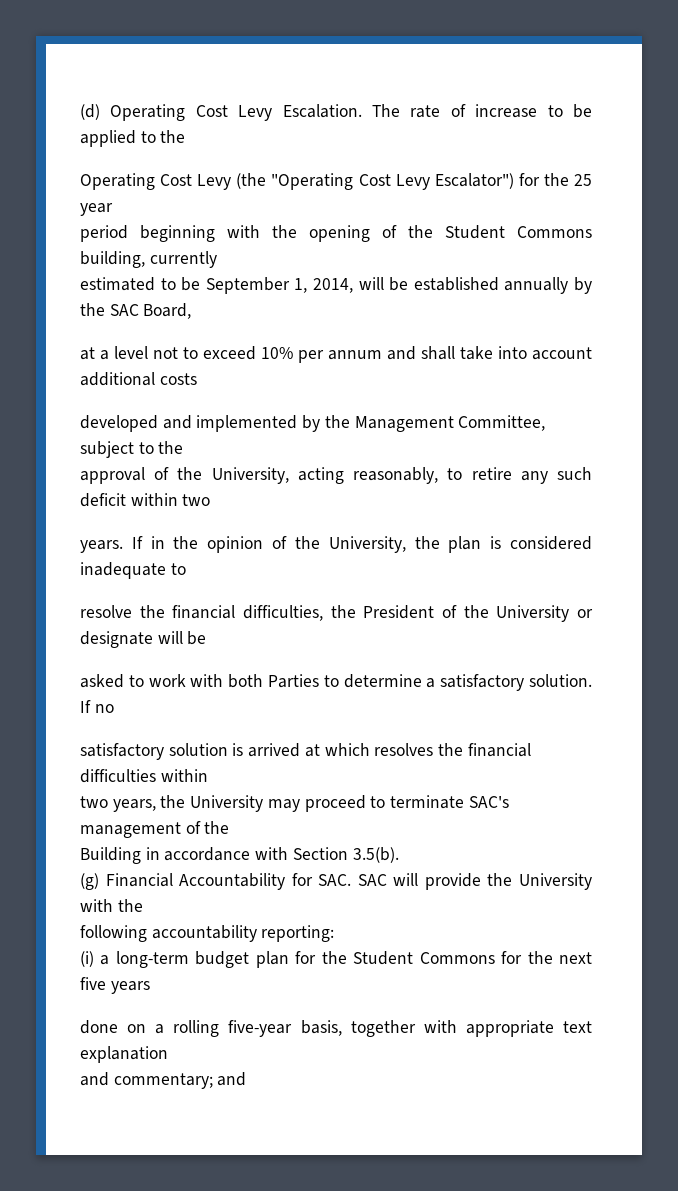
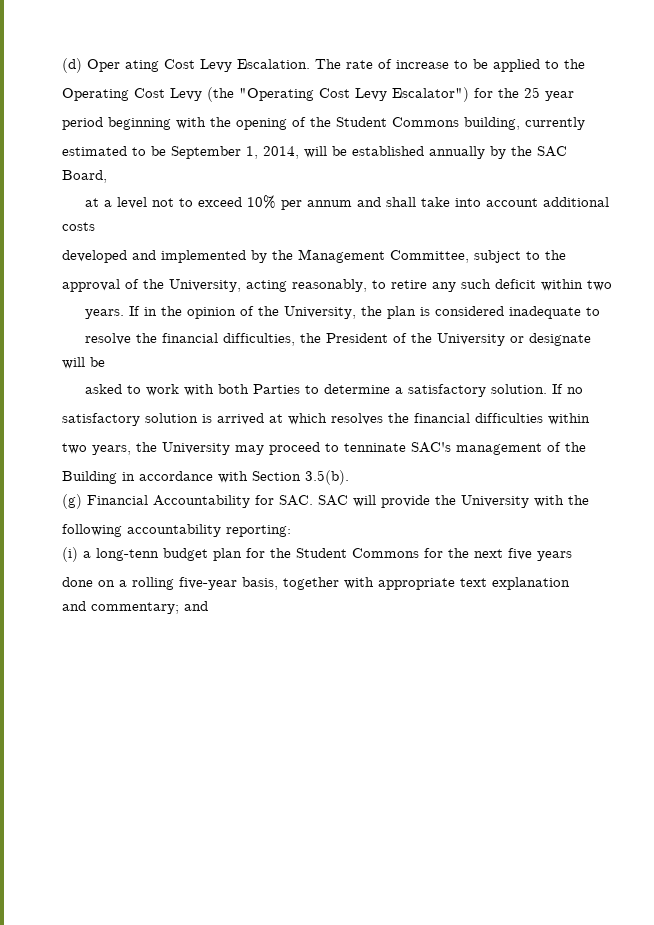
[110,104,186,121] Operating -> [87,59,159,72] Oper ating
[390,795,465,809] terminate -> [344,443,406,452] tenninate
[115,951,189,968] long-term -> [96,548,159,561] long-tenn

